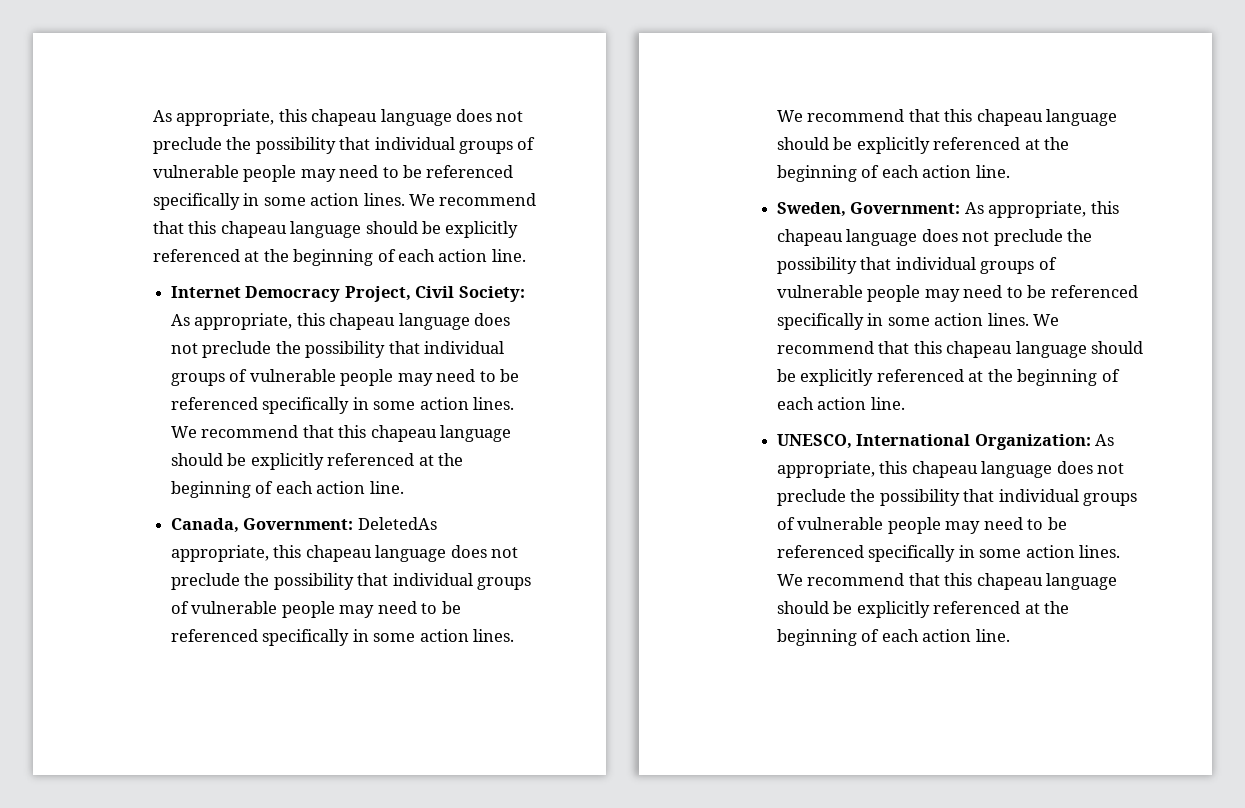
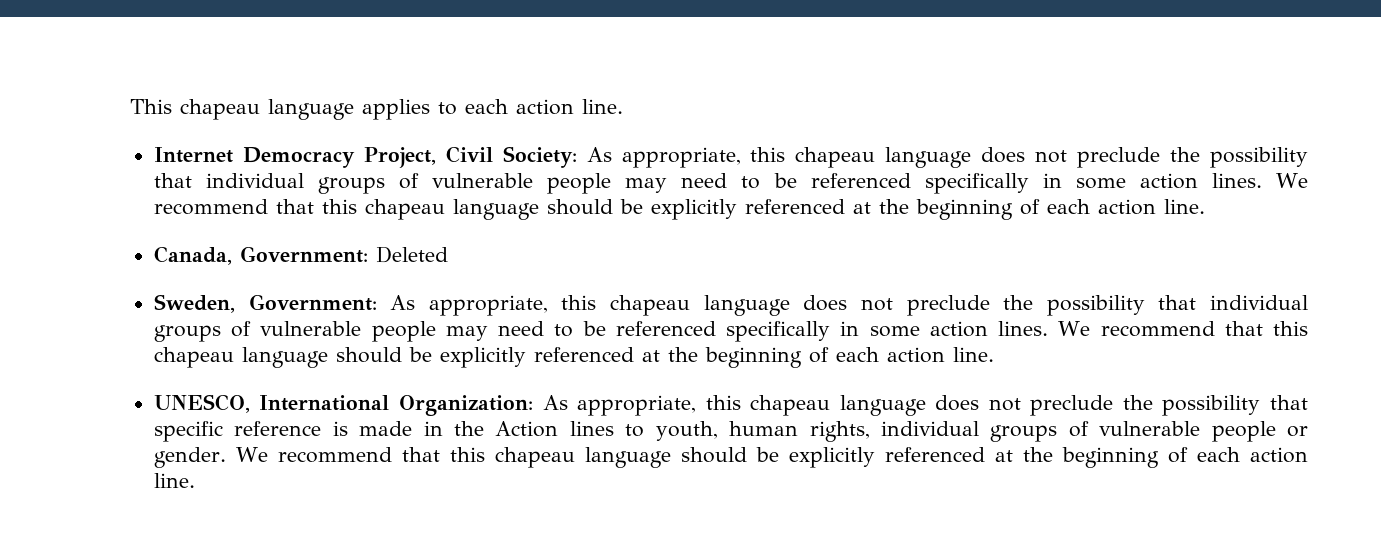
[152,109,524,126] [152,137,536,154] [152,165,514,182] [152,193,537,210] [152,221,519,238] [152,249,396,266] As appropriate, this chapeau language does not preclude the possibility that individual groups of vulnerable people may need to be referenced specifically in some action lines. We recommend that this chapeau language should be explicitly referenced at the beginning of -> [130,99,458,120] This chapeau language applies to
[357,517,437,530] [170,545,519,562] [170,573,532,590] [170,601,461,618] [170,629,515,646] [776,109,1118,126] [776,137,1070,154] [776,165,1010,182] DeletedAs appropriate, this chapeau language does not preclude the possibility that individual groups of vulnerable people may need to be referenced specifically in some action lines. We recommend that this chapeau language should be explicitly referenced at the beginning of each action line. -> [375,246,448,263] Deleted
[998,489,1138,506] [776,517,1067,534] [776,545,1121,562] individual groups of vulnerable people may need to be referenced specifically in some action lines. -> [153,421,1308,442] [153,447,226,468] specific reference is made in the Action lines to youth, human rights, individual groups of vulnerable people or gender.

